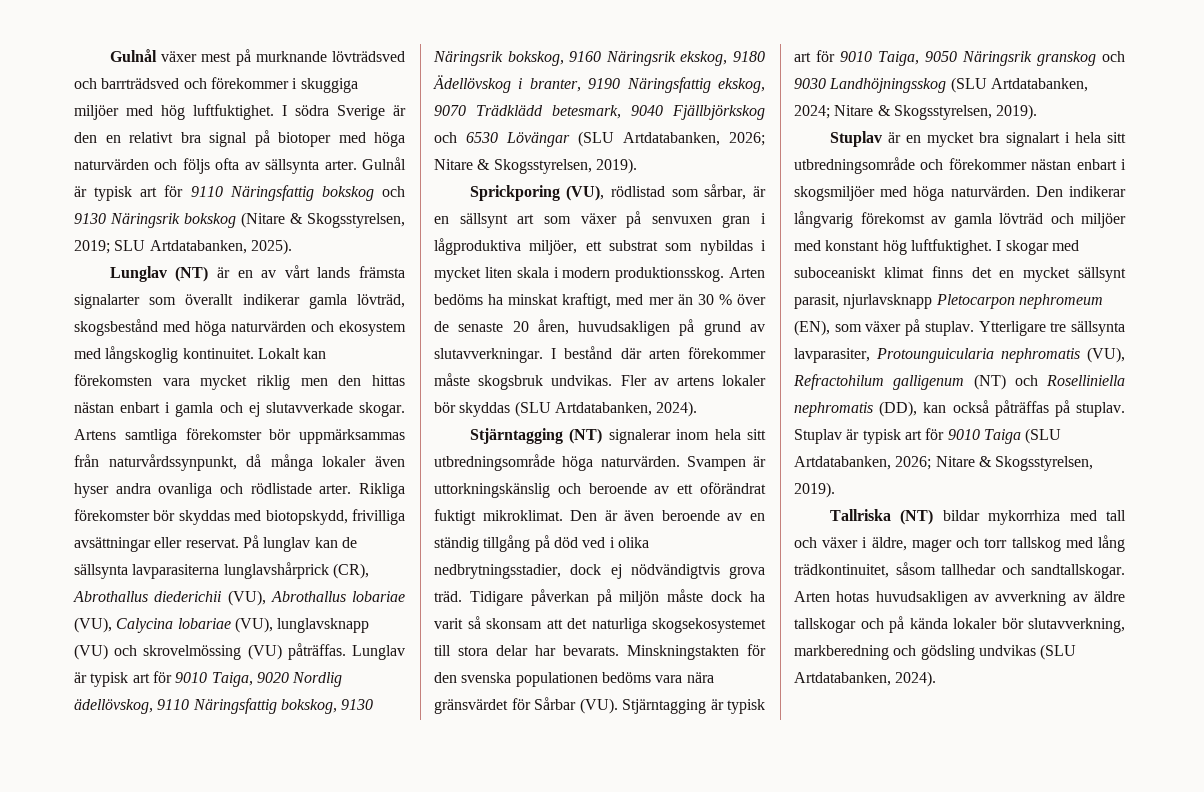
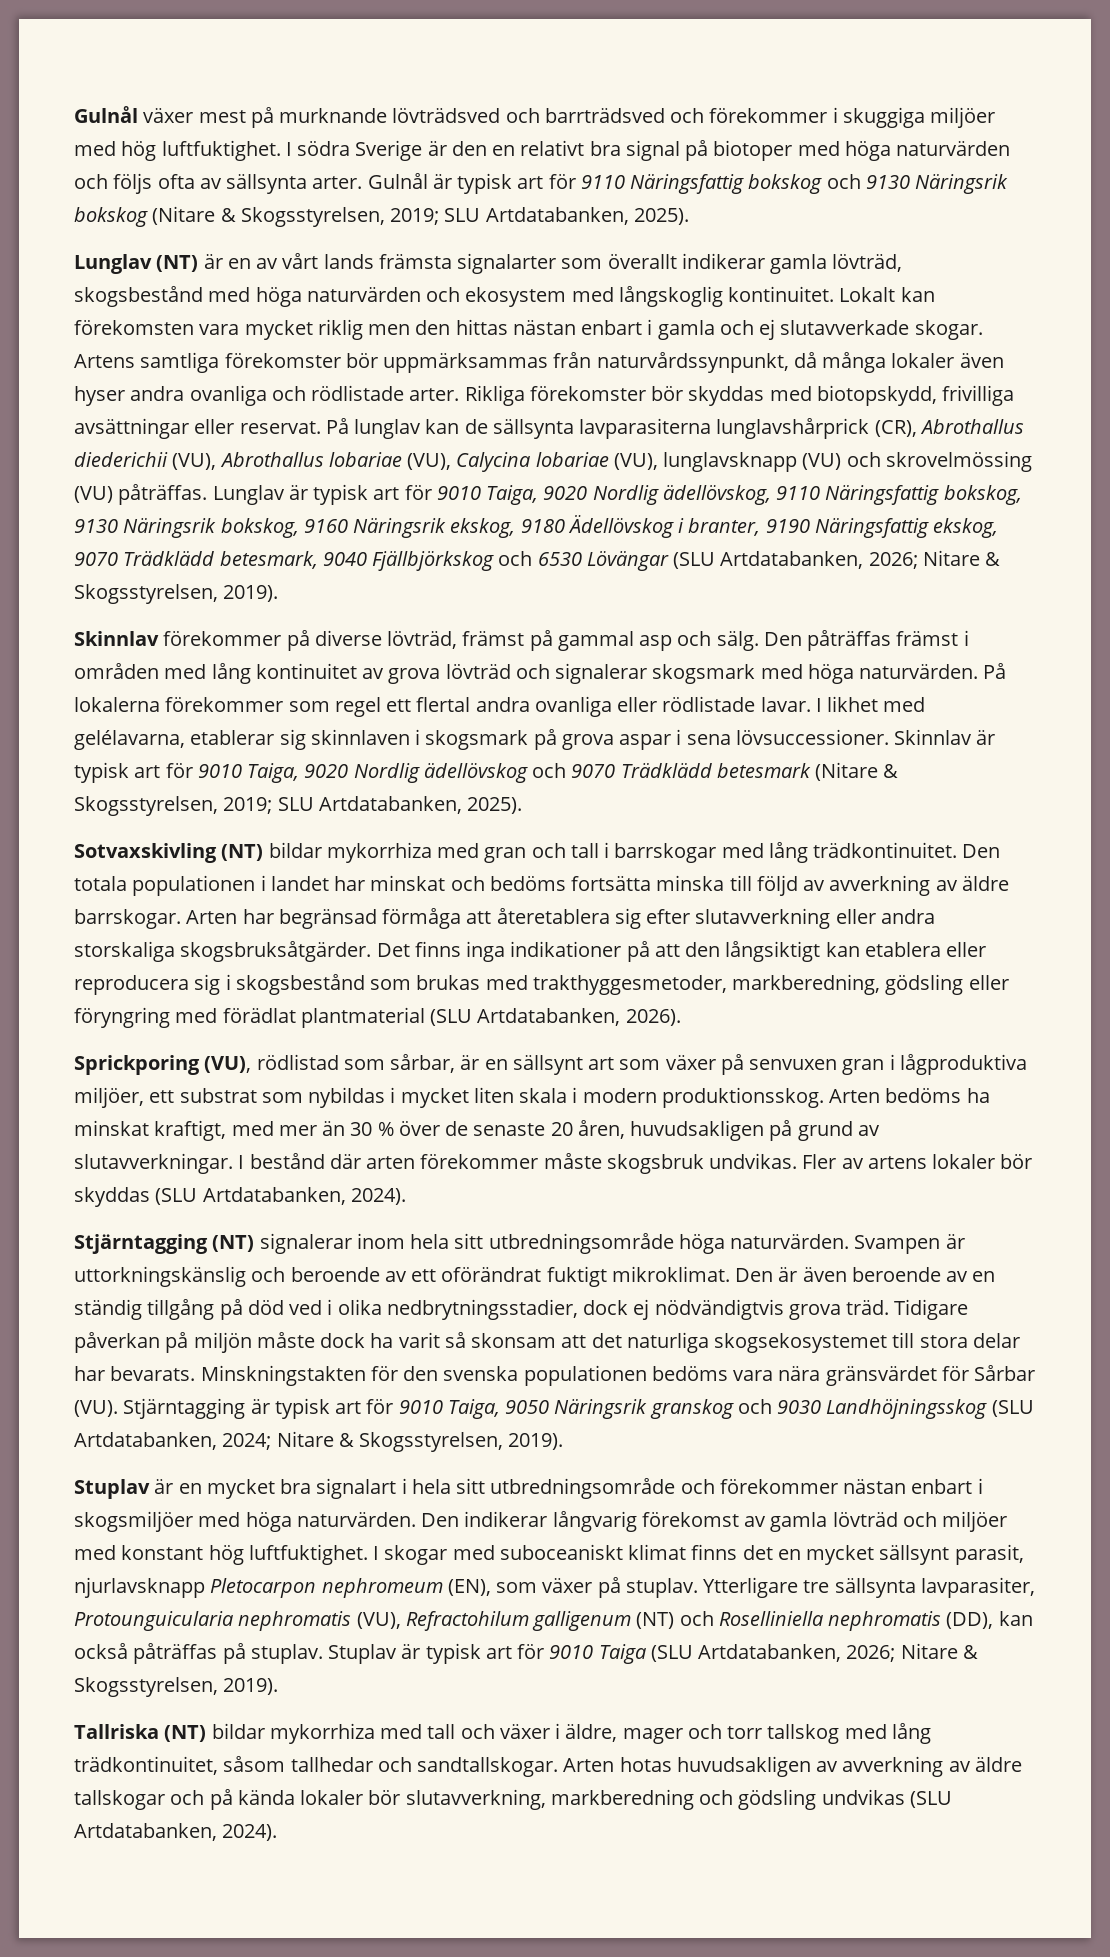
(637, 166) none -> [74,630,969,651] [74,663,1007,684] [74,696,926,717] [74,729,996,750] [74,762,899,783] [74,796,523,816] [74,842,1001,863] [74,875,1009,896] [74,908,935,929] [74,941,987,962] [74,974,1009,995] [74,1007,681,1028] // Skinnlav förekommer på diverse lövträd, främst på gammal asp och sälg. Den påträffas främst i områden med lång kontinuitet av grova lövträd och signalerar skogsmark med höga naturvärden. På lokalerna förekommer som regel ett flertal andra ovanliga eller rödlistade lavar. I likhet med gelélavarna, etablerar sig skinnlaven i skogsmark på grova aspar i sena lövsuccessioner. Skinnlav är typisk art för 9010 Taiga, 9020 Nordlig ädellövskog och 9070 Trädklädd betesmark (Nitare & Skogsstyrelsen, 2019; SLU Artdatabanken, 2025). // Sotvaxskivling (NT) bildar mykorrhiza med gran och tall i barrskogar med lång trädkontinuitet. Den totala populationen i landet har minskat och bedöms fortsätta minska till följd av avverkning av äldre barrskogar. Arten har begränsad förmåga att återetablera sig efter slutavverkning eller andra storskaliga skogsbruksåtgärder. Det finns inga indikationer på att den långsiktigt kan etablera eller reproducera sig i skogsbestånd som brukas med trakthyggesmetoder, markberedning, gödsling eller föryngring med förädlat plantmaterial (SLU Artdatabanken, 2026).

